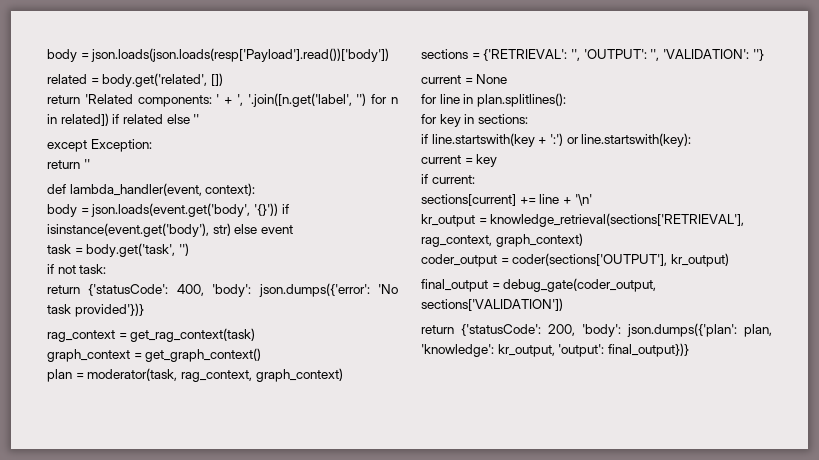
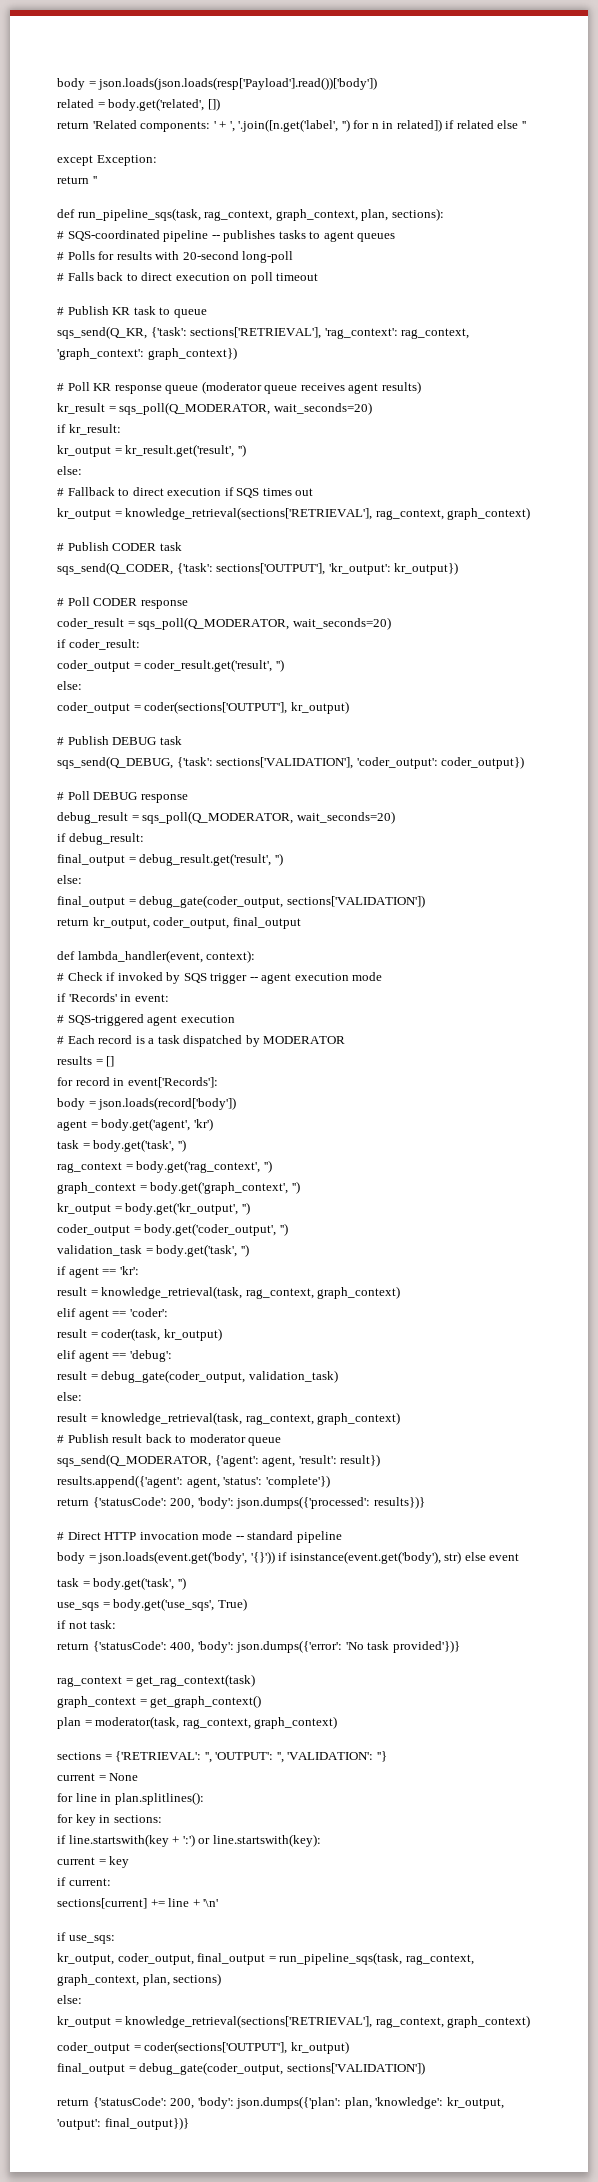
[69,183,256,196] lambda_handler(event, context): -> [77,208,444,221] [57,230,396,242] [57,251,294,263] [57,272,319,284] [57,306,207,318] [57,326,470,339] [57,347,237,360] [57,381,421,394] [57,402,372,415] [57,424,121,435] [57,444,246,457] [57,466,82,475] [57,487,314,498] [57,507,531,520] [57,542,182,551] [57,562,459,575] [57,597,188,609] [57,617,391,630] [57,639,140,650] [57,659,284,672] [57,681,82,690] [57,701,349,714] [57,736,182,745] [57,756,525,769] [57,791,188,803] [57,811,395,824] [57,833,144,845] [57,853,283,866] [57,875,82,884] [57,895,425,908] [57,917,301,929] [57,950,256,963] [57,972,383,984] [57,993,169,1002] [57,1014,235,1026] [57,1035,346,1047] [57,1056,115,1067] [57,1077,218,1088] [57,1097,237,1110] [57,1118,213,1131] [57,1139,186,1152] [57,1160,272,1173] [57,1181,300,1194] [57,1202,250,1215] [57,1223,288,1236] [57,1244,249,1257] [57,1266,139,1278] [57,1286,401,1299] [57,1308,168,1320] [57,1328,222,1341] [57,1350,172,1362] [57,1370,338,1383] [57,1392,82,1401] [57,1412,401,1425] [57,1434,282,1446] [57,1454,381,1467] [57,1475,330,1488] [57,1496,425,1509] [57,1531,342,1543] run_pipeline_sqs(task, rag_context, graph_context, plan, sections): // # SQS-coordinated pipeline -- publishes tasks to agent queues // # Polls for results with 20-second long-poll // # Falls back to direct execution on poll timeout // # Publish KR task to queue // sqs_send(Q_KR, {'task': sections['RETRIEVAL'], 'rag_context': rag_context, 'graph_context': graph_context}) // # Poll KR response queue (moderator queue receives agent results) // kr_result = sqs_poll(Q_MODERATOR, wait_seconds=20) // if kr_result: // kr_output = kr_result.get('result', '') // else: // # Fallback to direct execution if SQS times out // kr_output = knowledge_retrieval(sections['RETRIEVAL'], rag_context, graph_context) // # Publish CODER task // sqs_send(Q_CODER, {'task': sections['OUTPUT'], 'kr_output': kr_output}) // # Poll CODER response // coder_result = sqs_poll(Q_MODERATOR, wait_seconds=20) // if coder_result: // coder_output = coder_result.get('result', '') // else: // coder_output = coder(sections['OUTPUT'], kr_output) // # Publish DEBUG task // sqs_send(Q_DEBUG, {'task': sections['VALIDATION'], 'coder_output': coder_output}) // # Poll DEBUG response // debug_result = sqs_poll(Q_MODERATOR, wait_seconds=20) // if debug_result: // final_output = debug_result.get('result', '') // else: // final_output = debug_gate(coder_output, sections['VALIDATION']) // return kr_output, coder_output, final_output // def lambda_handler(event, context): // # Check if invoked by SQS trigger -- agent execution mode // if 'Records' in event: // # SQS-triggered agent execution // # Each record is a task dispatched by MODERATOR // results = [] // for record in event['Records']: // body = json.loads(record['body']) // agent = body.get('agent', 'kr') // task = body.get('task', '') // rag_context = body.get('rag_context', '') // graph_context = body.get('graph_context', '') // kr_output = body.get('kr_output', '') // coder_output = body.get('coder_output', '') // validation_task = body.get('task', '') // if agent == 'kr': // result = knowledge_retrieval(task, rag_context, graph_context) // elif agent == 'coder': // result = coder(task, kr_output) // elif agent == 'debug': // result = debug_gate(coder_output, validation_task) // else: // result = knowledge_retrieval(task, rag_context, graph_context) // # Publish result back to moderator queue // sqs_send(Q_MODERATOR, {'agent': agent, 'result': result}) // results.append({'agent': agent, 'status': 'complete'}) // return {'statusCode': 200, 'body': json.dumps({'processed': results})} // # Direct HTTP invocation mode -- standard pipeline
(189, 249) none -> [57,1598,247,1611] // use_sqs = body.get('use_sqs', True)
(592, 200) none -> [57,1932,115,1944] [57,1952,474,1965] [57,1973,222,1986] [57,1995,82,2004] // if use_sqs: // kr_output, coder_output, final_output = run_pipeline_sqs(task, rag_context, graph_context, plan, sections) // else:

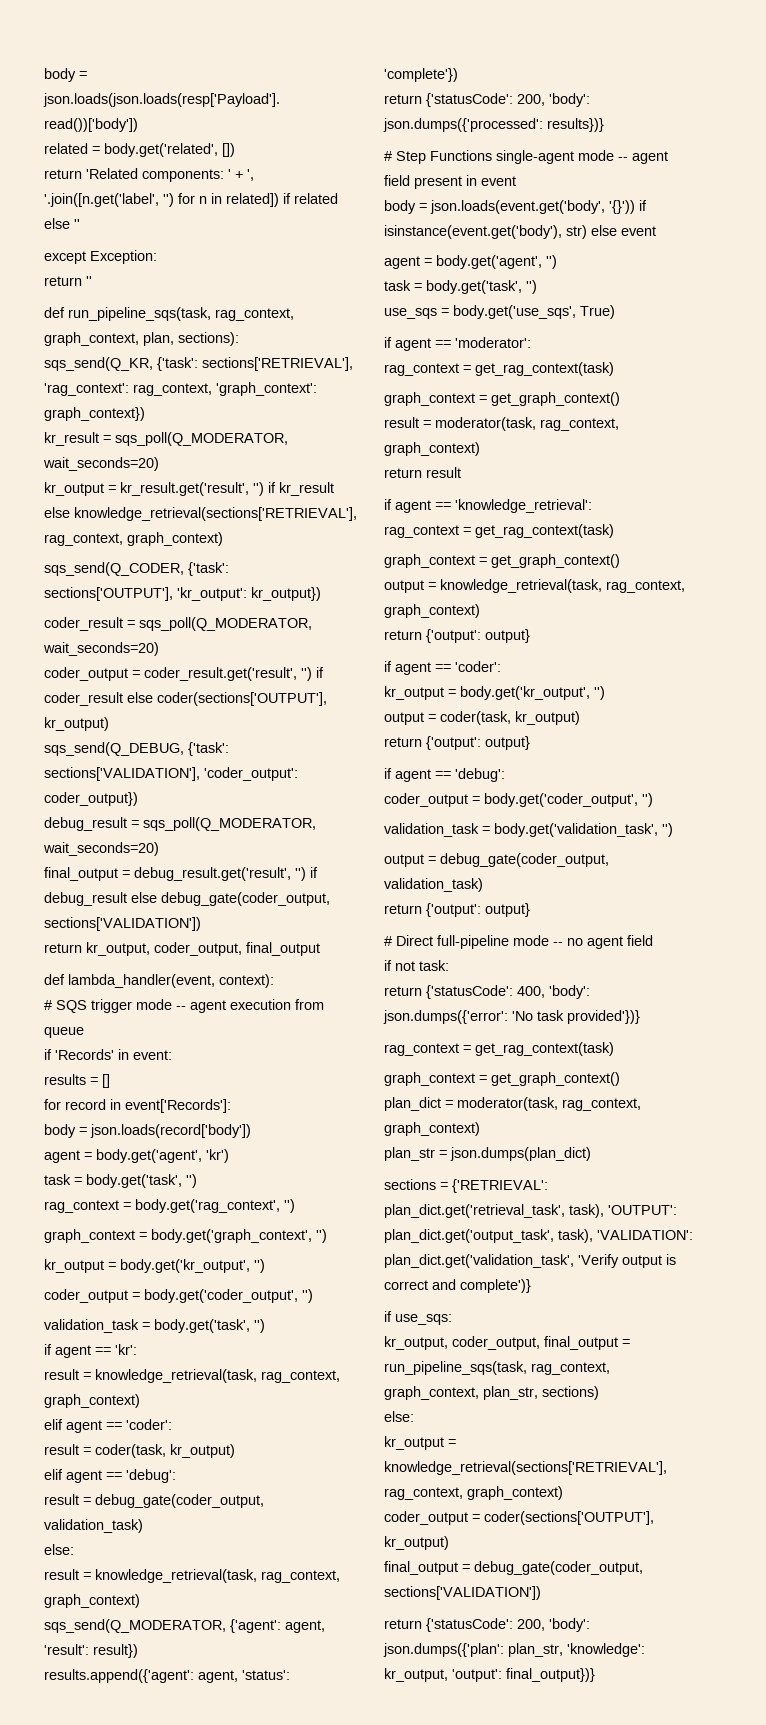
[57,230,396,242] [57,251,294,263] [57,272,319,284] [57,306,207,318] // # SQS-coordinated pipeline -- publishes tasks to agent queues // # Polls for results with 20-second long-poll // # Falls back to direct execution on poll timeout // # Publish KR task to queue -> (239, 339) none
[57,381,421,394] // # Poll KR response queue (moderator queue receives agent results) -> (145, 414) none
[57,424,121,435] // if kr_result: -> (159, 464) none
[57,466,82,475] [57,487,314,498] [57,507,531,520] [57,542,182,551] // else: // # Fallback to direct execution if SQS times out // kr_output = knowledge_retrieval(sections['RETRIEVAL'], rag_context, graph_context) // # Publish CODER task -> [268,482,334,496] [44,507,357,521] [44,532,223,546] if kr_result else knowledge_retrieval(sections['RETRIEVAL'], rag_context, graph_context)
[57,597,188,609] // # Poll CODER response -> (321, 594) none
[57,639,140,650] // if coder_result: -> (159, 649) none
[57,681,82,690] [57,701,349,714] [57,736,182,745] // else: // coder_output = coder(sections['OUTPUT'], kr_output) // # Publish DEBUG task -> [316,667,324,678] [44,692,327,706] [44,717,109,731] if coder_result else coder(sections['OUTPUT'], kr_output)
[57,791,188,803] // # Poll DEBUG response -> (138, 799) none
[57,833,144,845] // if debug_result: -> (159, 849) none
[57,875,82,884] [57,896,136,908] // else: // final_output = -> [310,867,318,878] [44,892,157,906] if debug_result else
[67,972,181,984] Check if invoked by -> (52, 1005) none
(248, 978) none -> [136,999,172,1010] mode
[352,972,383,981] mode -> [295,999,324,1010] [44,1027,84,1038] from queue
[57,1014,235,1026] [57,1035,346,1047] // # SQS-triggered agent execution // # Each record is a task dispatched by MODERATOR -> (172, 1055) none
[57,1434,282,1446] // # Publish result back to moderator queue -> (140, 1601) none
[67,1531,342,1543] Direct HTTP invocation mode -- standard pipeline -> [396,150,668,164] [384,175,516,189] Step Functions single-agent mode -- agent field present in event
(520, 1557) none -> [384,255,557,269] // agent = body.get('agent', '')
(247, 1604) none -> [384,337,531,351] [384,362,614,376] [384,392,620,406] [384,417,619,431] [384,442,480,456] [384,467,461,478] [384,499,592,513] [384,524,614,538] [384,554,620,568] [384,579,685,593] [384,604,480,618] [384,629,530,643] [384,661,501,675] [384,686,605,700] [384,711,580,725] [384,736,530,750] [384,768,505,782] [384,793,653,807] [384,823,673,837] [384,853,609,867] [384,878,483,892] [384,903,530,917] [384,935,653,949] // if agent == 'moderator': // rag_context = get_rag_context(task) // graph_context = get_graph_context() // result = moderator(task, rag_context, graph_context) // return result // if agent == 'knowledge_retrieval': // rag_context = get_rag_context(task) // graph_context = get_graph_context() // output = knowledge_retrieval(task, rag_context, graph_context) // return {'output': output} // if agent == 'coder': // kr_output = body.get('kr_output', '') // output = coder(task, kr_output) // return {'output': output} // if agent == 'debug': // coder_output = body.get('coder_output', '') // validation_task = body.get('validation_task', '') // output = debug_gate(coder_output, validation_task) // return {'output': output} // # Direct full-pipeline mode -- no agent field
[57,1716,338,1729] plan = moderator(task, rag_context, graph_context) -> [384,1097,641,1111] [384,1122,480,1136] [384,1147,591,1161] plan_dict = moderator(task, rag_context, graph_context) // plan_str = json.dumps(plan_dict)
[204,1751,387,1763] [57,1773,139,1781] [57,1792,204,1805] [57,1814,162,1826] [57,1834,321,1847] [57,1856,130,1868] [57,1877,111,1886] [57,1898,219,1909] '', 'OUTPUT': '', 'VALIDATION': ''} // current = None // for line in plan.splitlines(): // for key in sections: // if line.startswith(key + ':') or line.startswith(key): // current = key // if current: // sections[current] += line + '\n' -> [384,1204,677,1218] [384,1229,693,1243] [384,1254,676,1268] [384,1279,531,1293] plan_dict.get('retrieval_task', task), 'OUTPUT': plan_dict.get('output_task', task), 'VALIDATION': plan_dict.get('validation_task', 'Verify output is correct and complete')}
[142,1974,170,1986] plan, -> [483,1386,538,1400] plan_str,
[344,2097,372,2109] plan, -> [508,1643,563,1657] plan_str,

